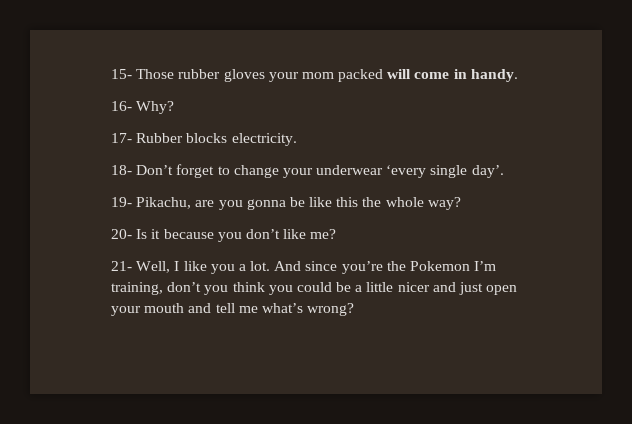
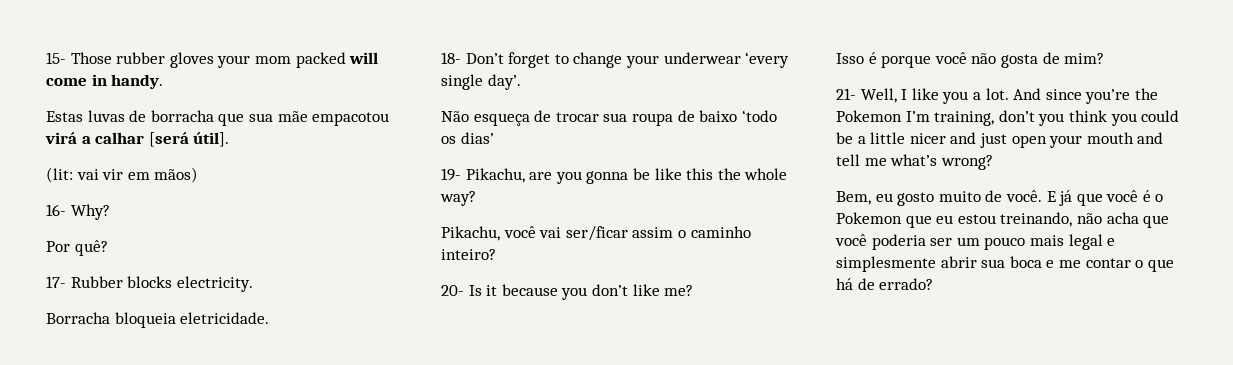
(518, 75) none -> [46,110,390,126] [45,132,230,147] [46,167,199,183] // Estas luvas de borracha que sua mãe empacotou virá a calhar [será útil]. // (lit: vai vir em mãos)
(175, 107) none -> [46,240,108,256] // Por quê?
(297, 139) none -> [46,312,270,328] // Borracha bloqueia eletricidade.
(504, 171) none -> [441,110,777,126] [441,132,494,144] // Não esqueça de trocar sua roupa de baixo ‘todo os dias’
(461, 203) none -> [441,226,751,241] [441,249,496,260] // Pikachu, você vai ser/ficar assim o caminho inteiro?
(337, 234) none -> [836,52,1105,68] // Isso é porque você não gosta de mim?
(355, 309) none -> [836,190,1164,206] [836,212,1170,228] [835,234,1116,250] [836,256,1174,272] [836,278,934,290] // Bem, eu gosto muito de você. E já que você é o Pokemon que eu estou treinando, não acha que você poderia ser um pouco mais legal e simplesmente abrir sua boca e me contar o que há de errado?

